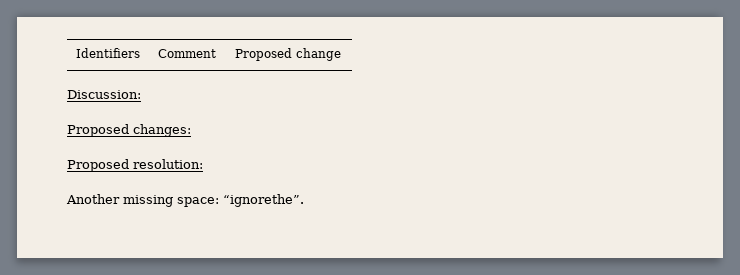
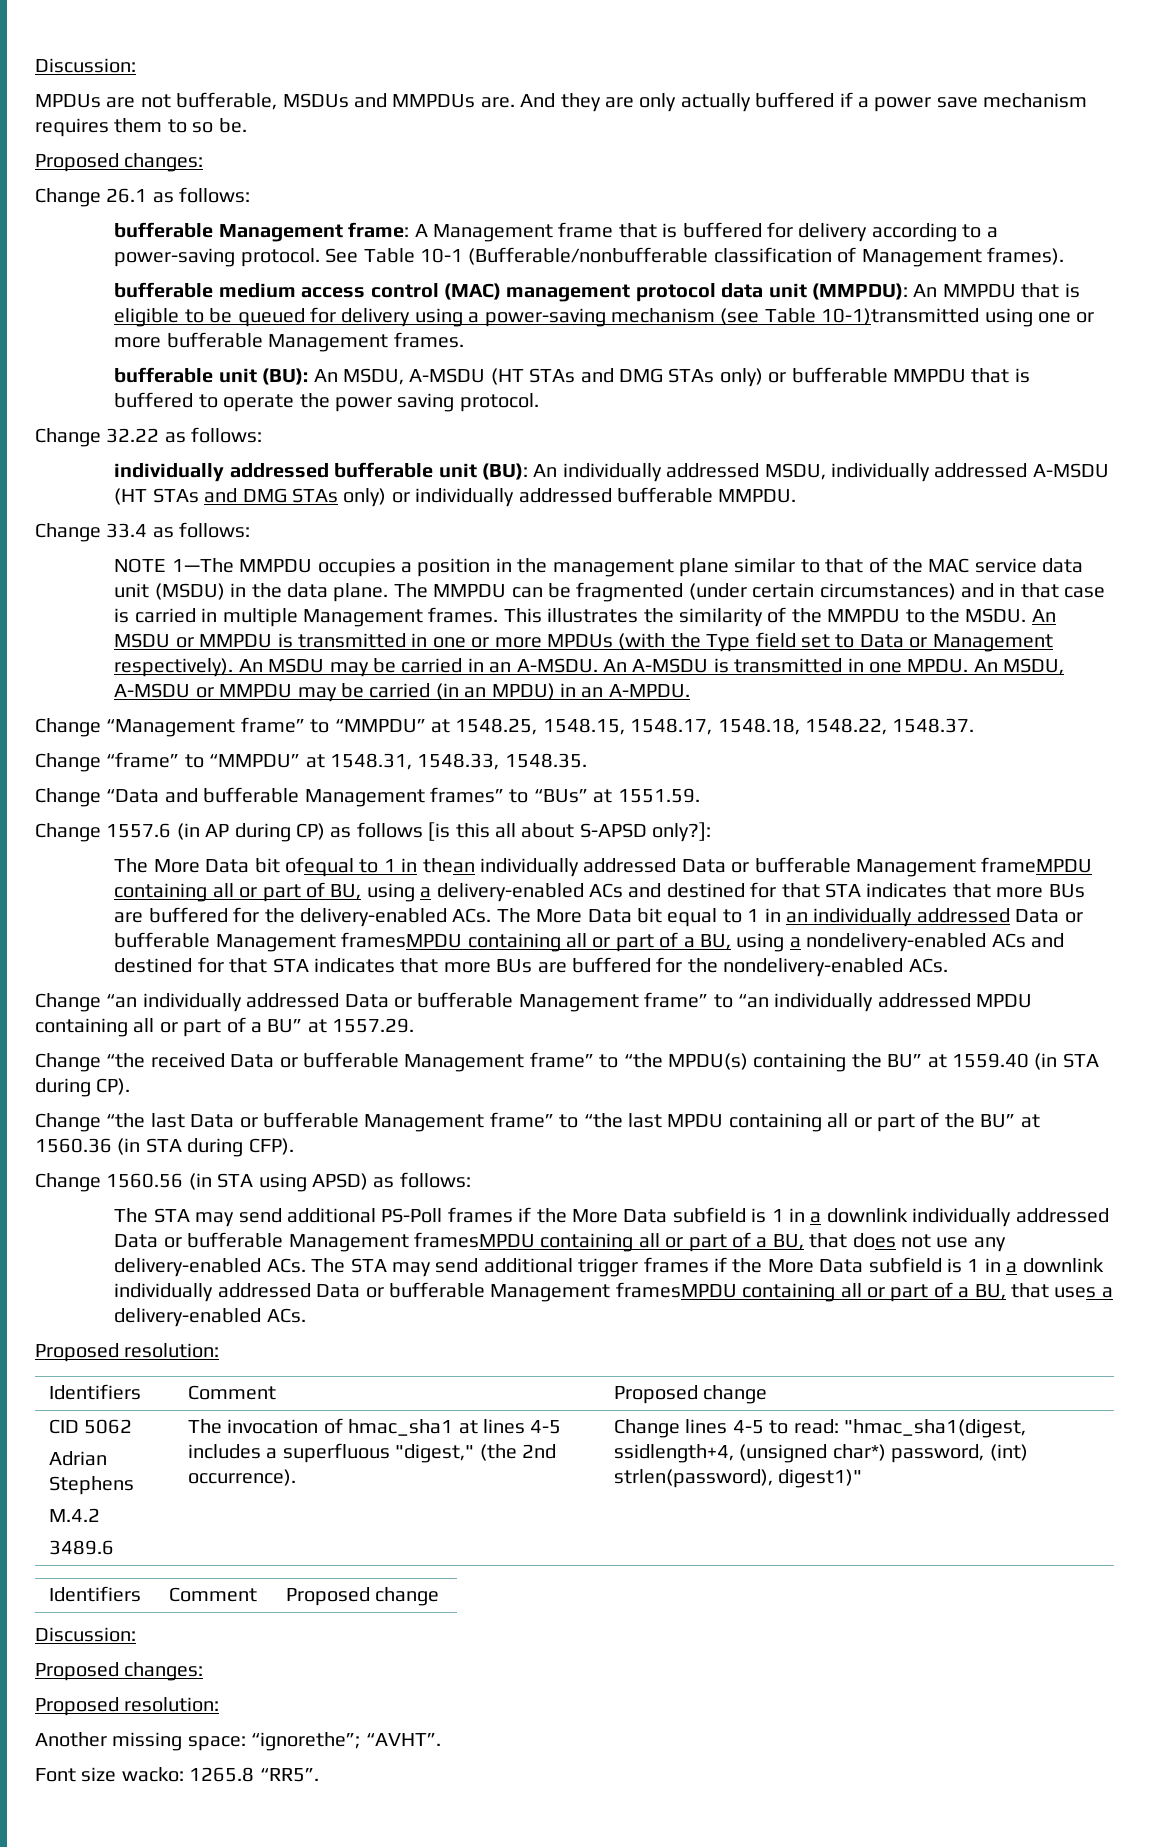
(75, 53) none -> [35,58,136,73] [35,92,1088,112] [35,118,247,137] [35,153,204,172] [35,187,251,207] [114,222,998,242] [114,247,1065,267] [114,282,1080,302] [114,307,1095,327] [114,332,464,352] [114,367,1030,387] [114,392,539,412] [35,427,263,447] [114,462,1109,482] [114,487,797,507] [35,522,251,542] [114,557,1084,577] [114,582,1106,602] [114,607,1056,627] [114,632,1053,652] [114,658,1065,677] [114,683,690,702] [35,717,975,737] [35,752,587,772] [35,787,700,807] [35,822,712,842] [114,857,1093,877] [114,882,1085,902] [114,907,1083,927] [114,932,1065,952] [114,957,948,977] [35,992,1033,1012] [35,1017,415,1037] [35,1052,1099,1072] [35,1078,131,1097] [35,1112,1040,1132] [35,1138,294,1157] [35,1172,471,1192] [114,1207,1109,1227] [114,1232,1006,1252] [114,1257,1104,1277] [114,1282,1113,1302] [114,1308,306,1327] [35,1343,220,1362] [48,1384,141,1400] [187,1385,276,1400] [613,1385,768,1404] [48,1419,133,1434] [48,1451,107,1466] [48,1476,134,1495] [48,1508,100,1522] [48,1540,114,1555] [187,1418,562,1436] [187,1443,556,1463] [187,1469,296,1486] [613,1419,1026,1438] [613,1444,1028,1463] [613,1469,863,1488] Discussion: // MPDUs are not bufferable, MSDUs and MMPDUs are. And they are only actually buffered if a power save mechanism requires them to so be. // Proposed changes: // Change 26.1 as follows: // bufferable Management frame: A Management frame that is buffered for delivery according to a power-saving protocol. See Table 10-1 (Bufferable/nonbufferable classification of Management frames). // bufferable medium access control (MAC) management protocol data unit (MMPDU): An MMPDU that is eligible to be queued for delivery using a power-saving mechanism (see Table 10-1)transmitted using one or more bufferable Management frames. // bufferable unit (BU): An MSDU, A-MSDU (HT STAs and DMG STAs only) or bufferable MMPDU that is buffered to operate the power saving protocol. // Change 32.22 as follows: // individually addressed bufferable unit (BU): An individually addressed MSDU, individually addressed A-MSDU (HT STAs and DMG STAs only) or individually addressed bufferable MMPDU. // Change 33.4 as follows: // NOTE 1—The MMPDU occupies a position in the management plane similar to that of the MAC service data unit (MSDU) in the data plane. The MMPDU can be fragmented (under certain circumstances) and in that case is carried in multiple Management frames. This illustrates the similarity of the MMPDU to the MSDU. An MSDU or MMPDU is transmitted in one or more MPDUs (with the Type field set to Data or Management respectively). An MSDU may be carried in an A-MSDU. An A-MSDU is transmitted in one MPDU. An MSDU, A-MSDU or MMPDU may be carried (in an MPDU) in an A-MPDU. // Change “Management frame” to “MMPDU” at 1548.25, 1548.15, 1548.17, 1548.18, 1548.22, 1548.37. // Change “frame” to “MMPDU” at 1548.31, 1548.33, 1548.35. // Change “Data and bufferable Management frames” to “BUs” at 1551.59. // Change 1557.6 (in AP during CP) as follows [is this all about S-APSD only?]: // The More Data bit ofequal to 1 in thean individually addressed Data or bufferable Management frameMPDU containing all or part of BU, using a delivery-enabled ACs and destined for that STA indicates that more BUs are buffered for the delivery-enabled ACs. The More Data bit equal to 1 in an individually addressed Data or bufferable Management framesMPDU containing all or part of a BU, using a nondelivery-enabled ACs and destined for that STA indicates that more BUs are buffered for the nondelivery-enabled ACs. // Change “an individually addressed Data or bufferable Management frame” to “an individually addressed MPDU containing all or part of a BU” at 1557.29. // Change “the received Data or bufferable Management frame” to “the MPDU(s) containing the BU” at 1559.40 (in STA during CP). // Change “the last Data or bufferable Management frame” to “the last MPDU containing all or part of the BU” at 1560.36 (in STA during CFP). // Change 1560.56 (in STA using APSD) as follows: // The STA may send additional PS-Poll frames if the More Data subfield is 1 in a downlink individually addressed Data or bufferable Management framesMPDU containing all or part of a BU, that does not use any delivery-enabled ACs. The STA may send additional trigger frames if the More Data subfield is 1 in a downlink individually addressed Data or bufferable Management framesMPDU containing all or part of a BU, that uses a delivery-enabled ACs. // Proposed resolution: // Identifiers | Comment | Proposed change // CID 5062 // Adrian Stephens // M.4.2 // 3489.6 | The invocation of hmac_sha1 at lines 4-5 includes a superfluous "digest," (the 2nd occurrence). | Change lines 4-5 to read: "hmac_sha1(digest, ssidlength+4, (unsigned char*) password, (int) strlen(password), digest1)" //
[223,194,304,207] “ignorethe”. -> [251,1732,441,1751] [35,1767,319,1782] “ignorethe”; “AVHT”. // Font size wacko: 1265.8 “RR5”.

